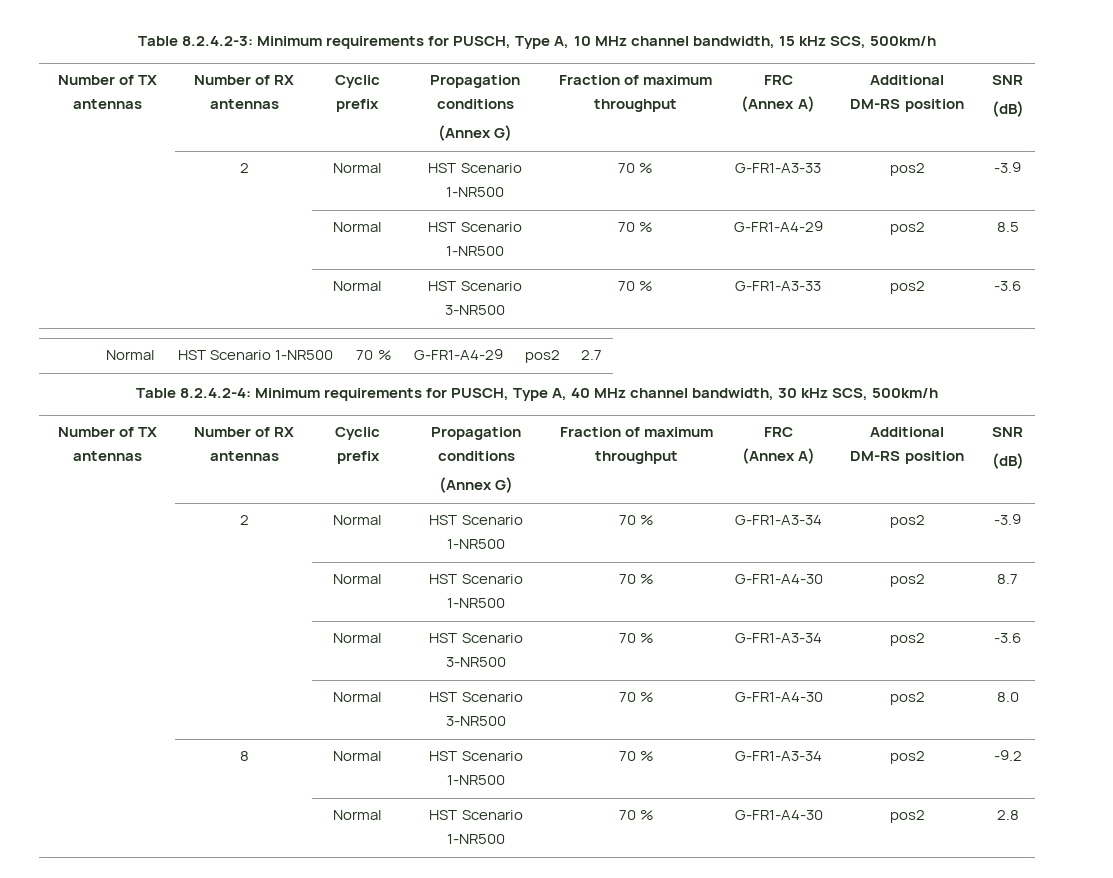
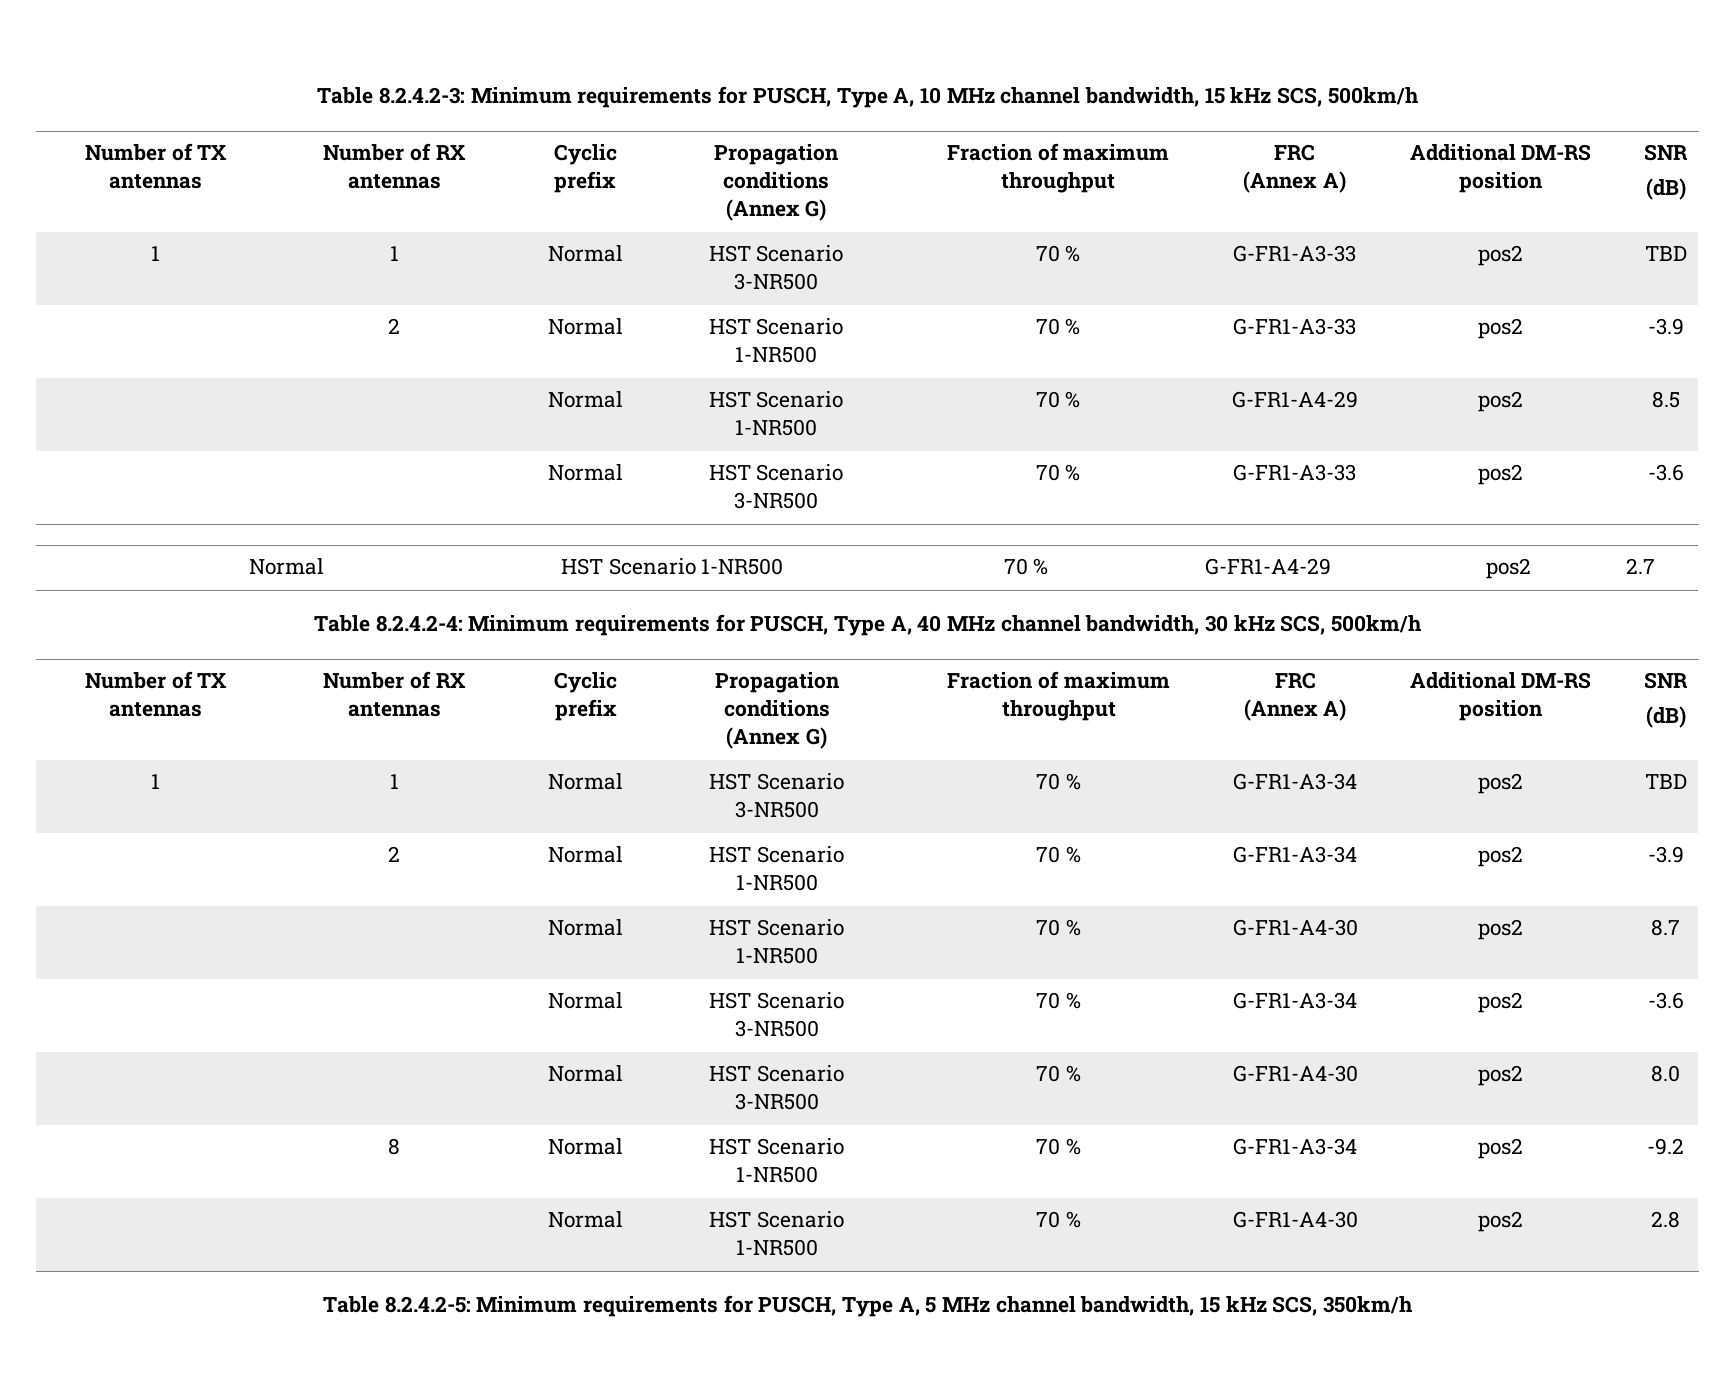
(1024, 109) none -> [151,246,160,261] [389,246,399,261] [547,245,623,262] [708,245,844,262] [734,273,818,290] [1035,245,1081,262] [1233,245,1356,262] [1478,245,1523,266] [1644,246,1687,261] // 1 | 1 | Normal | HST Scenario 3-NR500 | 70 % | G-FR1-A3-33 | pos2 | TBD
(1024, 461) none -> [151,774,160,789] [389,774,399,789] [548,773,623,790] [709,773,844,790] [734,801,819,818] [1036,773,1081,790] [1233,773,1357,790] [1478,773,1523,794] [1644,774,1687,789] // 1 | 1 | Normal | HST Scenario 3-NR500 | 70 % | G-FR1-A3-34 | pos2 | TBD
(1019, 815) none -> [322,1295,1414,1317] // Table 8.2.4.2-5: Minimum requirements for PUSCH, Type A, 5 MHz channel bandwidth, 15 kHz SCS, 350km/h

